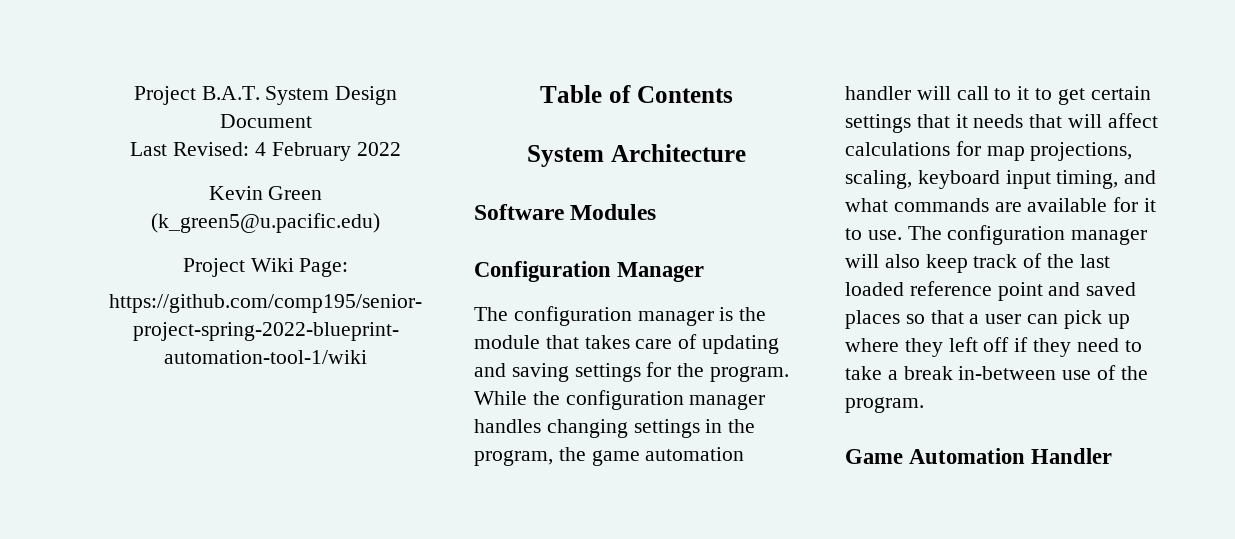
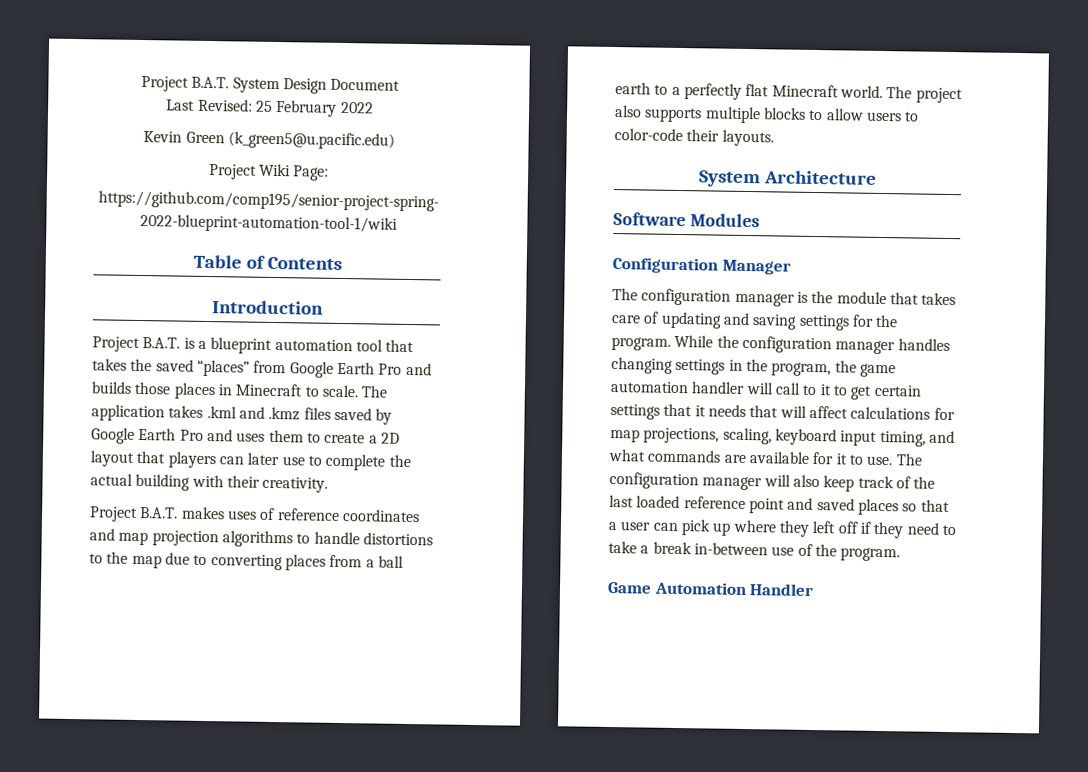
[255,142,266,156] 4 -> [256,100,273,112] 25
(733, 94) none -> [211,300,324,315] [92,336,415,354] [92,358,432,378] [91,381,388,400] [91,404,393,425] [91,427,400,444] [90,450,411,471] [90,473,329,493] [89,506,420,523] [89,528,433,548] [89,551,404,571] [615,82,963,104] [614,105,920,124] [614,128,774,147] // Introduction // Project B.A.T. is a blueprint automation tool that takes the saved “places” from Google Earth Pro and builds those places in Minecraft to scale. The application takes .kml and .kmz files saved by Google Earth Pro and uses them to create a 2D layout that players can later use to complete the actual building with their creativity. // Project B.A.T. makes uses of reference coordinates and map projection algorithms to handle distortions to the map due to converting places from a ball earth to a perfectly flat Minecraft world. The project also supports multiple blocks to allow users to color-code their layouts.

